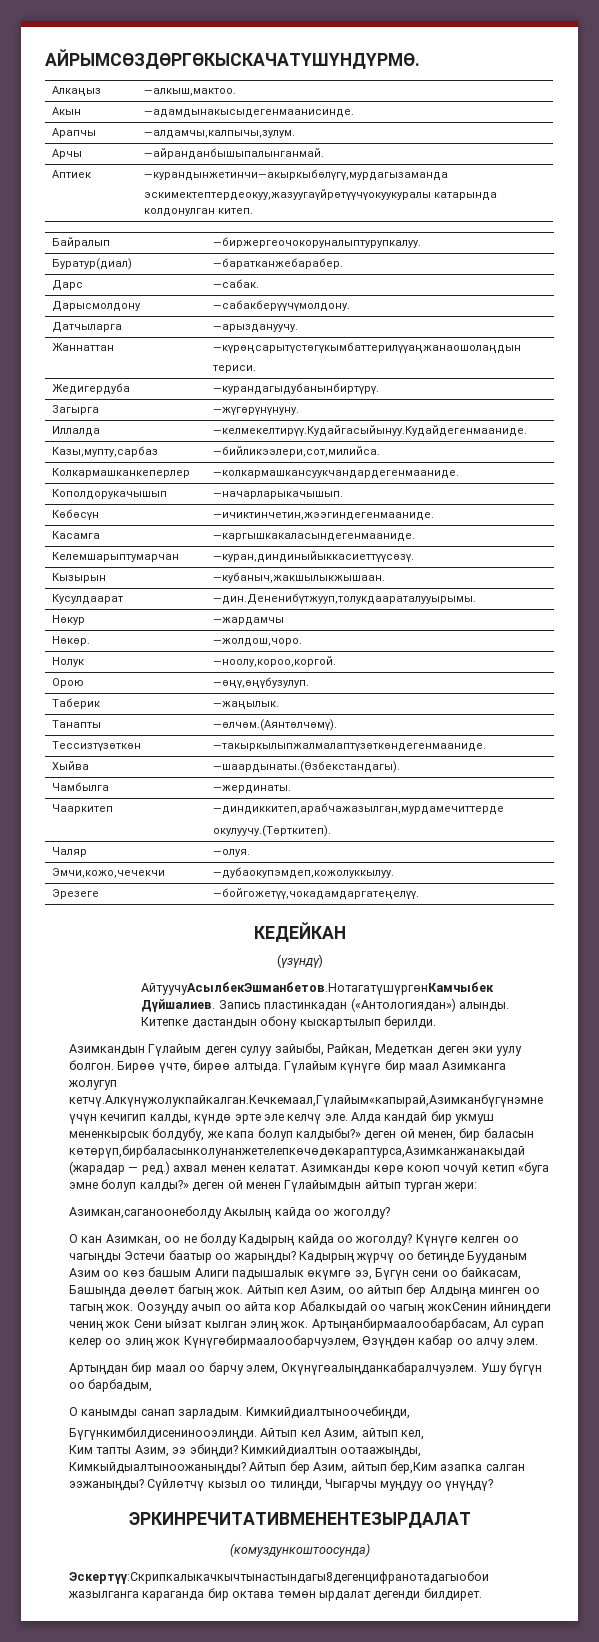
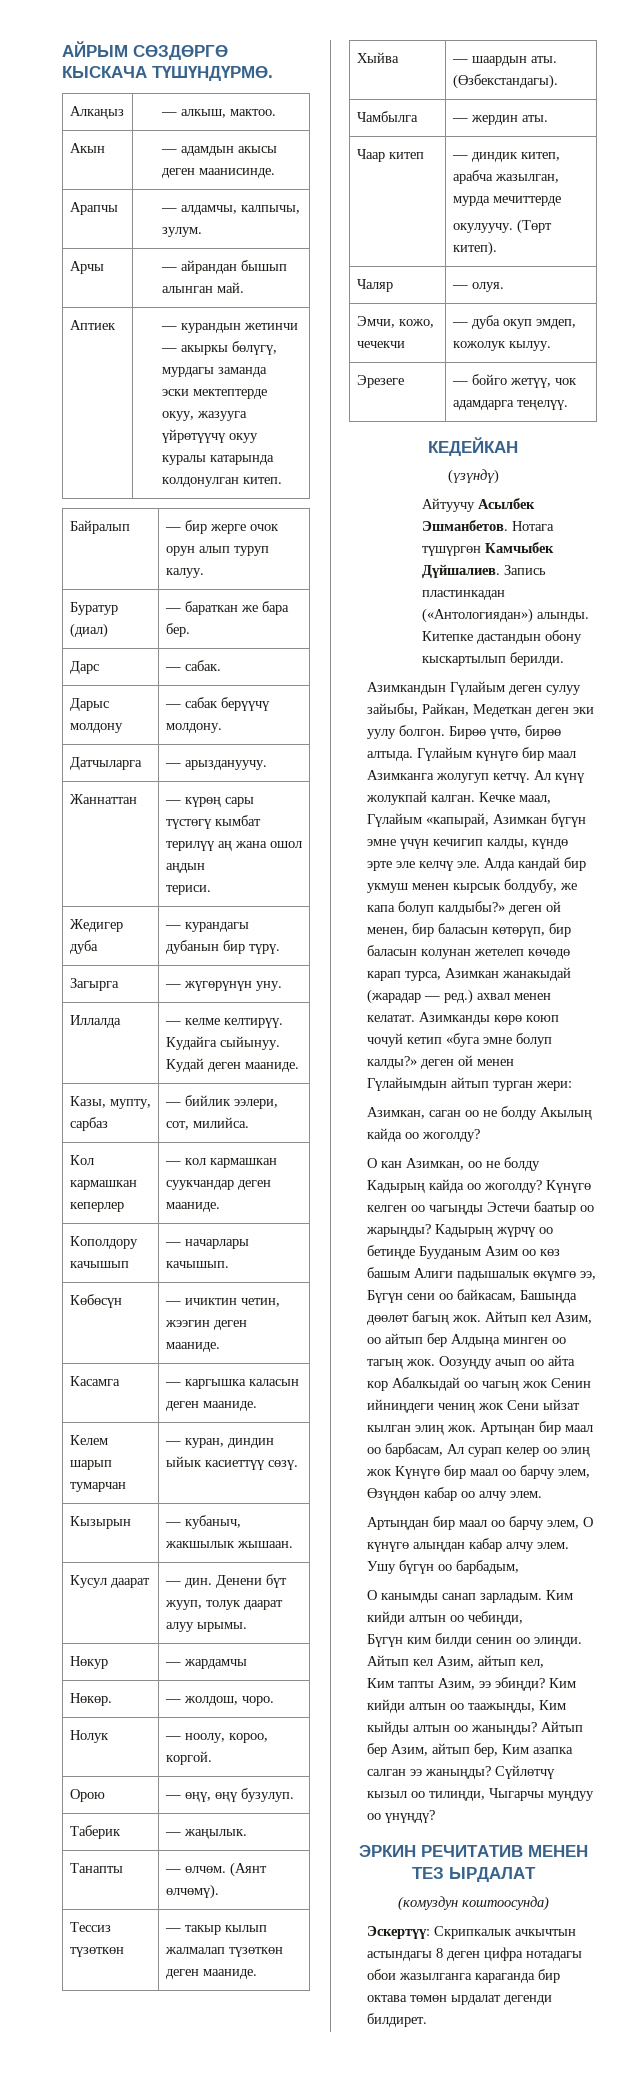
[45,49,420,69] [51,86,101,96] [143,88,236,96] [51,107,81,115] [143,109,354,118] [51,128,96,138] [143,130,295,139] [51,149,82,159] [143,148,324,160] [51,170,91,178] [143,169,448,181] [143,189,497,201] [143,208,253,217] [51,237,110,248] [212,237,421,248] [51,258,132,270] [212,258,343,269] [51,280,83,291] [212,279,259,288] [51,301,141,312] [212,300,350,312] АЙРЫМСӨЗДӨРГӨКЫСКАЧАТҮШҮНДҮРМӨ. // Алкаңыз | —алкыш,мактоо. // Акын | —адамдынакысыдегенмаанисинде. // Арапчы | —алдамчы,калпычы,зулум. // Арчы | —айранданбышыпалынганмай. // Аптиек | —курандынжетинчи—акыркыбөлүгү,мурдагызаманда // эскимектептердеокуу,жазуугаүйрөтүүчүокуукуралы катарында колдонулган китеп. // Байралып | —биржергеочокоруналыптурупкалуу. // Буратур(диал) | —баратканжебарабер. // Дарс | —сабак. // Дарысмолдону | —сабакберүүчүмолдону. -> [62,41,228,60] [62,66,273,81] [69,106,124,119] [160,109,276,118] [69,143,105,153] [160,146,277,156] [161,168,275,178] [69,202,118,215] [160,205,300,215] [161,227,202,237] [69,261,104,274] [160,260,287,274] [161,282,244,293] [69,320,116,330] [160,323,298,333] [160,341,277,355] [161,367,267,377] [161,389,267,399] [161,411,247,421] [161,429,258,443] [161,455,274,465] [161,477,282,487] [69,520,130,534] [164,520,279,534] [165,546,269,556] [165,568,204,578] [69,602,118,615] [69,623,108,638] [164,601,289,615] [165,623,190,637] [69,661,99,674] [164,660,221,671] [69,698,109,711] [69,723,123,733] [164,697,270,711] [165,723,222,733] АЙРЫМ СӨЗДӨРГӨ КЫСКАЧА ТҮШҮНДҮРМӨ. // Алкаңыз | — алкыш, мактоо. // Акын | — адамдын акысы деген маанисинде. // Арапчы | — алдамчы, калпычы, зулум. // Арчы | — айрандан бышып алынган май. // Аптиек | — курандын жетинчи — акыркы бөлүгү, мурдагы заманда // эски мектептерде окуу, жазууга үйрөтүүчү окуу куралы катарында колдонулган китеп. // Байралып | — бир жерге очок орун алып туруп калуу. // Буратур (диал) | — бараткан же бара бер. // Дарс | — сабак. // Дарыс молдону | — сабак берүүчү молдону.
[212,324,298,333] —арыздануучу. -> [164,760,267,770] — арыздануучу.
[212,342,521,354] [212,365,256,373] [51,383,130,395] [212,383,379,395] [51,405,99,415] [212,407,299,415] [51,426,100,437] [212,425,527,437] [51,446,158,457] [212,446,380,457] [51,468,190,478] [212,470,459,479] [51,489,167,500] [212,491,343,499] [51,509,99,520] [212,512,434,521] [51,531,100,539] [212,533,415,542] [51,552,179,562] [212,551,414,563] [51,573,106,583] [212,572,385,583] [51,594,123,605] [212,593,476,605] —күрөңсарытүстөгүкымбаттерилүүаңжанаошолаңдын // териси. // Жедигердуба | —курандагыдубанынбиртүрү. // Загырга | —жүгөрүнүнуну. // Иллалда | —келмекелтирүү.Кудайгасыйынуу.Кудайдегенмааниде. // Казы,мупту,сарбаз | —бийликээлери,сот,милийса. // Колкармашканкеперлер | —колкармашкансуукчандардегенмааниде. // Кополдорукачышып | —начарларыкачышып. // Көбөсүн | —ичиктинчетин,жээгиндегенмааниде. // Касамга | —каргышкакаласындегенмааниде. // Келемшарыптумарчан | —куран,диндиныйыккасиеттүүсөзү. // Кызырын | —кубаныч,жакшылыкжышаан. // Кусулдаарат | —дин.Дененибүтжууп,толукдаараталууырымы. -> [164,797,254,807] [165,815,261,829] [165,841,302,851] [165,863,205,873] [165,885,211,895] [69,919,123,932] [69,940,98,954] [164,922,249,932] [165,940,280,954] [69,978,119,991] [164,981,282,991] [69,1015,121,1028] [164,1018,283,1028] [165,1036,280,1050] [165,1058,299,1072] [69,1096,151,1109] [69,1117,108,1131] [164,1095,278,1109] [165,1117,249,1130] [69,1155,94,1165] [69,1180,137,1190] [69,1202,124,1212] [164,1158,277,1168] [165,1180,271,1190] [165,1202,220,1212] [69,1236,138,1249] [69,1261,129,1268] [164,1239,249,1249] [165,1261,229,1268] [69,1294,122,1308] [164,1298,280,1307] [164,1320,247,1330] [165,1342,220,1352] [69,1376,120,1386] [164,1379,299,1389] [165,1401,257,1411] [69,1435,108,1445] [69,1460,112,1470] [69,1482,126,1492] [164,1438,274,1448] [165,1456,298,1470] [69,1516,131,1529] [164,1515,241,1529] [164,1541,293,1548] [69,1575,150,1588] [164,1574,287,1588] [164,1600,283,1610] [165,1622,247,1632] — күрөң сары түстөгү кымбат терилүү аң жана ошол аңдын // териси. // Жедигер дуба | — курандагы дубанын бир түрү. // Загырга | — жүгөрүнүн уну. // Иллалда | — келме келтирүү. Кудайга сыйынуу. Кудай деген мааниде. // Казы, мупту, сарбаз | — бийлик ээлери, сот, милийса. // Кол кармашкан кеперлер | — кол кармашкан суукчандар деген мааниде. // Кополдору качышып | — начарлары качышып. // Көбөсүн | — ичиктин четин, жээгин деген мааниде. // Касамга | — каргышка каласын деген мааниде. // Келем шарып тумарчан | — куран, диндин ыйык касиеттүү сөзү. // Кызырын | — кубаныч, жакшылык жышаан. // Кусул даарат | — дин. Денени бүт жууп, толук даарат алуу ырымы.
[212,617,284,626] —жардамчы -> [164,1659,247,1669] — жардамчы
[212,638,302,647] [51,657,84,667] [212,656,336,667] [51,678,84,688] [212,677,309,688] —жолдош,чоро. // Нолук | —ноолу,короо,коргой. // Орою | —өңү,өңүбузулуп. -> [164,1696,274,1706] [69,1730,109,1743] [164,1733,268,1743] [165,1751,212,1765] [69,1789,105,1802] [164,1788,294,1802] — жолдош, чоро. // Нолук | — ноолу, короо, коргой. // Орою | — өңү, өңү бузулуп.
[212,701,279,709] —жаңылык. -> [164,1829,247,1839] — жаңылык.
[212,719,337,731] [51,741,141,751] [212,743,486,752] [51,761,89,770] [212,761,400,773] [51,782,109,791] [212,785,291,794] [51,804,113,814] [212,803,504,815] [212,825,331,837] [51,847,87,857] [212,849,250,857] [51,868,165,878] [212,867,394,879] [51,889,99,899] [212,888,419,900] [253,922,346,942] [276,954,323,968] [141,982,495,995] —өлчөм.(Аянтөлчөмү). // Тессизтүзөткөн | —такыркылыпжалмалаптүзөткөндегенмааниде. // Хыйва | —шаардынаты.(Өзбекстандагы). // Чамбылга | —жердинаты. // Чааркитеп | —диндиккитеп,арабчажазылган,мурдамечиттерде // окулуучу.(Төрткитеп). // Чаляр | —олуя. // Эмчи,кожо,чечекчи | —дубаокупэмдеп,кожолуккылуу. // Эрезеге | —бойгожетүү,чокадамдаргатеңелүү. // КЕДЕЙКАН // (үзүндү) // АйтуучуАсылбекЭшманбетов.НотагатүшүргөнКамчыбек -> [164,1862,267,1877] [165,1884,219,1899] [69,1922,111,1932] [69,1947,124,1957] [164,1925,267,1935] [164,1947,283,1957] [165,1969,257,1979] [356,52,399,63] [451,56,557,66] [452,74,558,89] [356,111,418,122] [451,115,548,125] [356,149,424,162] [451,152,560,162] [452,170,559,184] [452,196,561,206] [452,219,552,234] [452,241,497,256] [356,279,393,292] [451,282,504,292] [356,316,434,328] [356,341,405,348] [451,315,576,329] [452,341,551,351] [356,375,404,388] [451,374,577,388] [452,400,568,410] [428,437,518,456] [447,469,499,484] [422,498,536,512] [422,520,555,531] [422,542,555,556] — өлчөм. (Аянт өлчөмү). // Тессиз түзөткөн | — такыр кылып жалмалап түзөткөн деген мааниде. // Хыйва | — шаардын аты. (Өзбекстандагы). // Чамбылга | — жердин аты. // Чаар китеп | — диндик китеп, арабча жазылган, мурда мечиттерде // окулуучу. (Төрт китеп). // Чаляр | — олуя. // Эмчи, кожо, чечекчи | — дуба окуп эмдеп, кожолук кылуу. // Эрезеге | — бойго жетүү, чок адамдарга теңелүү. // КЕДЕЙКАН // (үзүндү) // Айтуучу Асылбек Эшманбетов. Нотага түшүргөн Камчыбек
[69,1094,544,1107] кетчү.Алкүнүжолукпайкалган.Кечкемаал,Гүлайым«капырай,Азимканбүгүнэмне -> [493,770,586,783] [366,791,552,805] [367,813,587,827] [367,839,397,846] кетчү. Ал күнү жолукпай калган. Кечке маал, Гүлайым «капырай, Азимкан бүгүн эмне
[69,1131,150,1141] мененкырсык -> [412,883,502,893] менен кырсык
[69,1145,526,1158] көтөрүп,бирбаласынколунанжетелепкөчөдөкараптурса,Азимканжанакыдай -> [492,923,572,937] [367,945,571,959] [367,967,572,981] көтөрүп, бир баласын колунан жетелеп көчөдө карап турса, Азимкан жанакыдай
[69,1206,223,1219] Азимкан,саганоонеболду -> [367,1106,538,1120] Азимкан, саган оо не болду
[426,1302,487,1311] жокСенин -> [522,1378,592,1388] жок Сенин
[311,1318,490,1331] Артыңанбирмаалообарбасам, -> [480,1421,594,1435] [367,1443,444,1457] Артыңан бир маал оо барбасам,
[183,1335,359,1348] Күнүгөбирмаалообарчуэлем, -> [395,1465,591,1479] Күнүгө бир маал оо барчу элем,
[281,1362,478,1375] Окүнүгөалыңданкабаралчуэлем. -> [583,1517,594,1527] [367,1538,570,1552] О күнүгө алыңдан кабар алчу элем.
[245,1406,410,1419] [69,1427,258,1440] Кимкийдиалтыноочебиңди, // Бүгүнкимбилдисенинооэлиңди. -> [546,1590,574,1600] [367,1611,524,1625] [367,1633,583,1647] Ким кийди алтын оо чебиңди, // Бүгүн ким билди сенин оо элиңди.
[240,1445,422,1457] [69,1461,525,1474] [69,1479,145,1491] Кимкийдиалтын оотаажыңды, Кимкыйдыалтыноожаныңды? Айтып бер Азим, айтып бер,Ким азапка салган ээжаныңды? -> [549,1678,577,1688] [367,1699,567,1713] [367,1721,584,1735] [367,1743,574,1757] [367,1766,492,1779] Ким кийди алтын оо таажыңды, Ким кыйды алтын оо жаныңды? Айтып бер Азим, айтып бер, Ким азапка салган ээ жаныңды?
[128,1512,471,1528] [229,1543,370,1557] [69,1571,490,1584] ЭРКИНРЕЧИТАТИВМЕНЕНТЕЗЫРДАЛАТ // (комуздункоштоосунда) // Эскертүү:Скрипкалыкачкычтынастындагы8дегенцифранотадагыобои -> [358,1845,588,1857] [411,1867,536,1882] [397,1896,549,1911] [367,1926,577,1939] [367,1947,583,1961] [367,1969,397,1980] ЭРКИН РЕЧИТАТИВ МЕНЕН ТЕЗ ЫРДАЛАТ // (комуздун коштоосунда) // Эскертүү: Скрипкалык ачкычтын астындагы 8 деген цифра нотадагы обои

